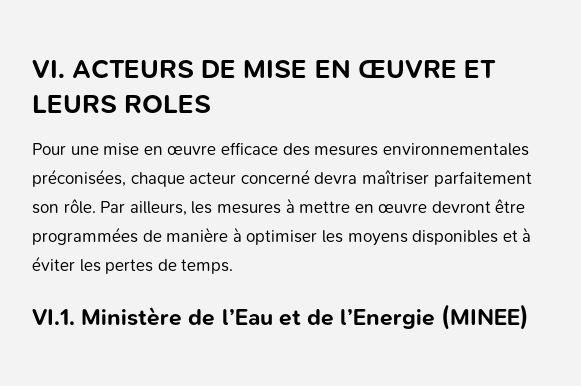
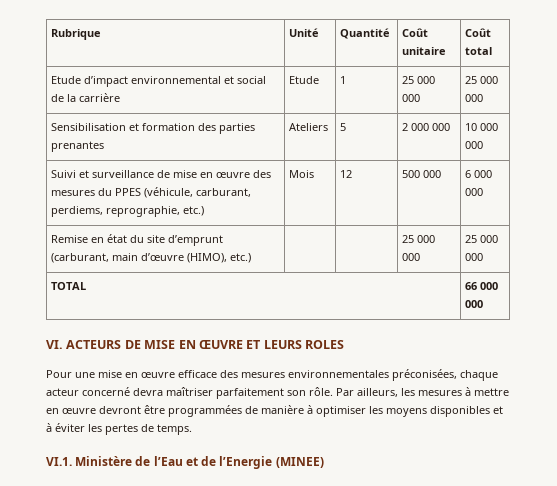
(32, 69) none -> [51,29,102,40] [289,28,320,37] [340,28,391,39] [402,28,429,37] [402,47,447,55] [465,28,492,37] [465,47,493,55] [51,76,267,87] [51,93,121,102] [289,76,320,84] [340,76,347,84] [402,76,436,84] [402,94,421,102] [465,76,499,84] [465,94,484,102] [51,123,256,134] [51,141,105,152] [289,123,329,131] [340,123,347,131] [402,123,451,131] [465,123,499,131] [465,141,484,149] [51,170,272,178] [51,187,252,198] [51,206,205,217] [289,170,315,178] [340,170,353,178] [402,170,442,178] [465,170,493,178] [465,188,484,196] [51,234,224,246] [51,253,252,263] [402,235,436,243] [402,253,421,261] [465,235,499,243] [465,253,484,261] [51,282,87,290] [465,282,499,290] [465,300,484,308] Rubrique | Unité | Quantité | Coût unitaire | Coût total // Etude d’impact environnemental et social de la carrière | Etude | 1 | 25 000 000 | 25 000 000 // Sensibilisation et formation des parties prenantes | Ateliers | 5 | 2 000 000 | 10 000 000 // Suivi et surveillance de mise en œuvre des mesures du PPES (véhicule, carburant, perdiems, reprographie, etc.) | Mois | 12 | 500 000 | 6 000 000 // Remise en état du site d’emprunt (carburant, main d’œuvre (HIMO), etc.) | | | 25 000 000 | 25 000 000 // TOTAL | 66 000 000 //

